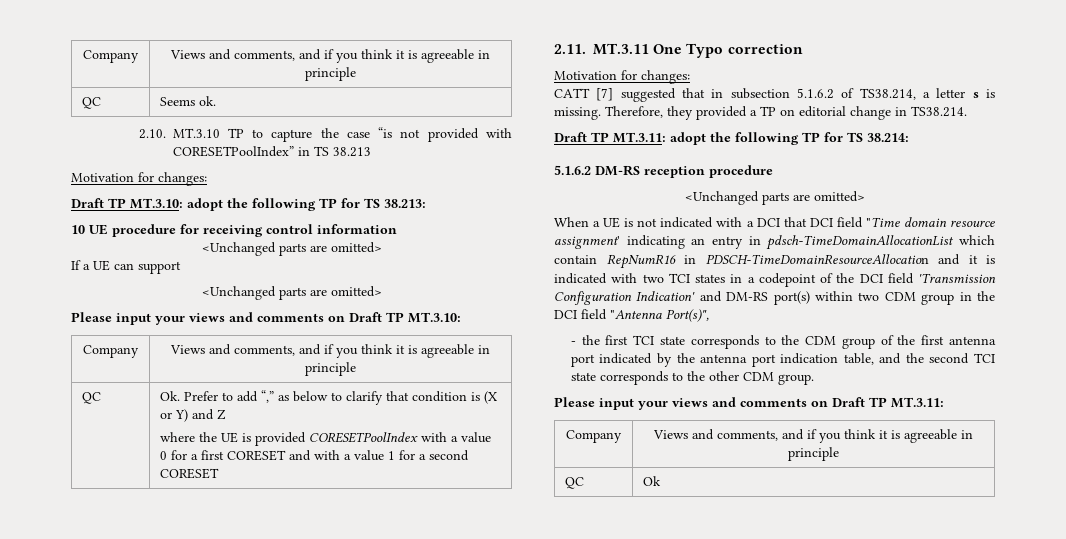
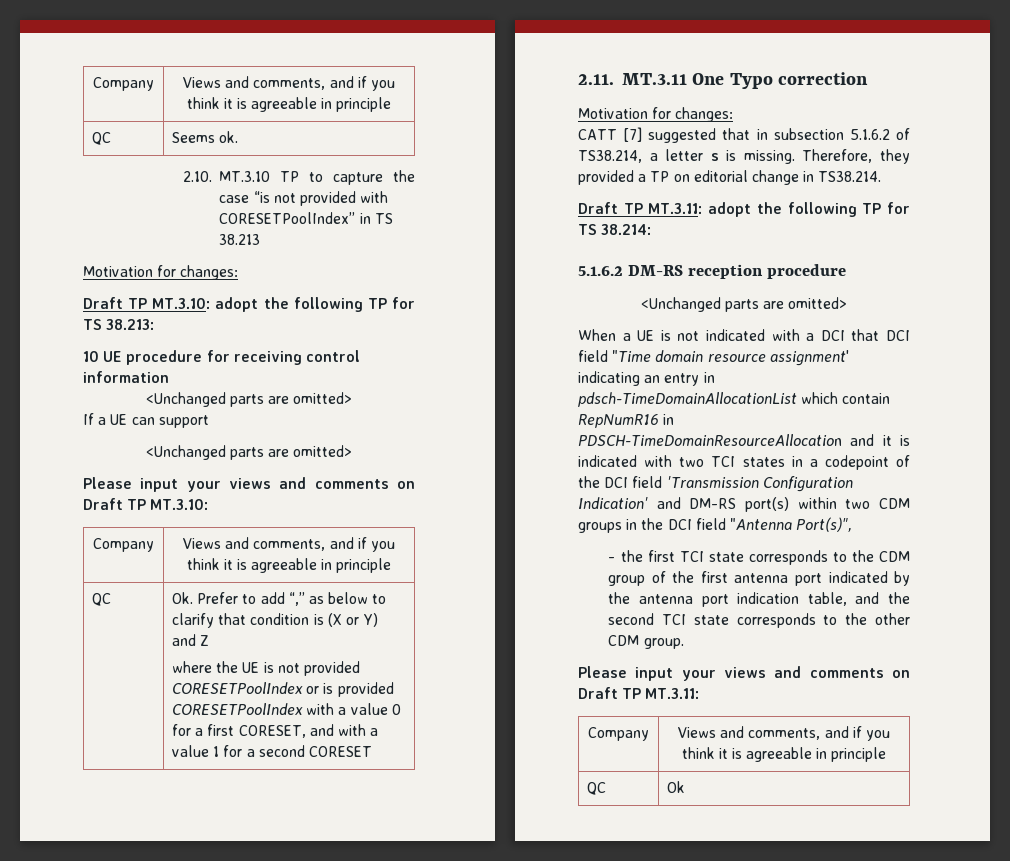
(252, 437) none -> [277,661,361,676] [172,682,334,694] not provided CORESETPoolIndex or is
[227,450,287,461] CORESET -> [238,725,306,738] CORESET,
[921,294,955,305] group -> [578,522,622,533] groups

